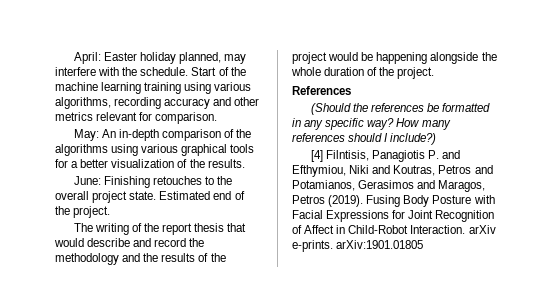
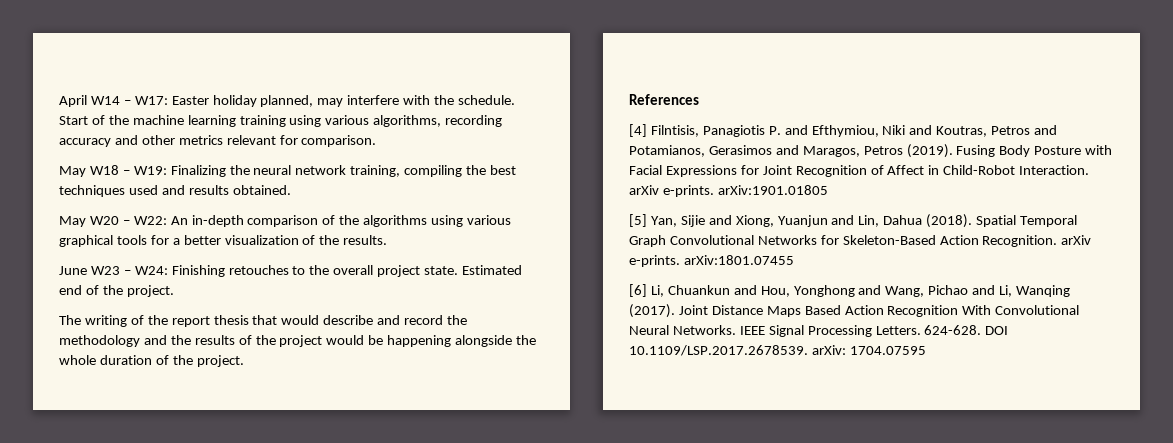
[73,52,101,64] April: -> [59,95,168,107] April W14 – W17:
[73,129,99,141] May: -> [59,165,517,177] [59,185,291,197] [59,216,167,227] May W18 – W19: Finalizing the neural network training, compiling the best techniques used and results obtained. // May W20 – W22:
[73,176,101,185] June: -> [59,266,168,275] June W23 – W24:
[310,103,490,115] [292,118,451,130] [292,133,437,145] // (Should the references be formatted in any specific way? How many references should I include?) -> (699, 99) none
(424, 244) none -> [629,214,1078,228] [629,235,1092,247] [629,255,794,267] [629,284,1071,297] [629,304,1080,318] [629,325,1009,337] [629,345,926,356] // [5] Yan, Sijie and Xiong, Yuanjun and Lin, Dahua (2018). Spatial Temporal Graph Convolutional Networks for Skeleton-Based Action Recognition. arXiv e-prints. arXiv:1801.07455 // [6] Li, Chuankun and Hou, Yonghong and Wang, Pichao and Li, Wanqing (2017). Joint Distance Maps Based Action Recognition With Convolutional Neural Networks. IEEE Signal Processing Letters. 624-628. DOI 10.1109/LSP.2017.2678539. arXiv: 1704.07595

